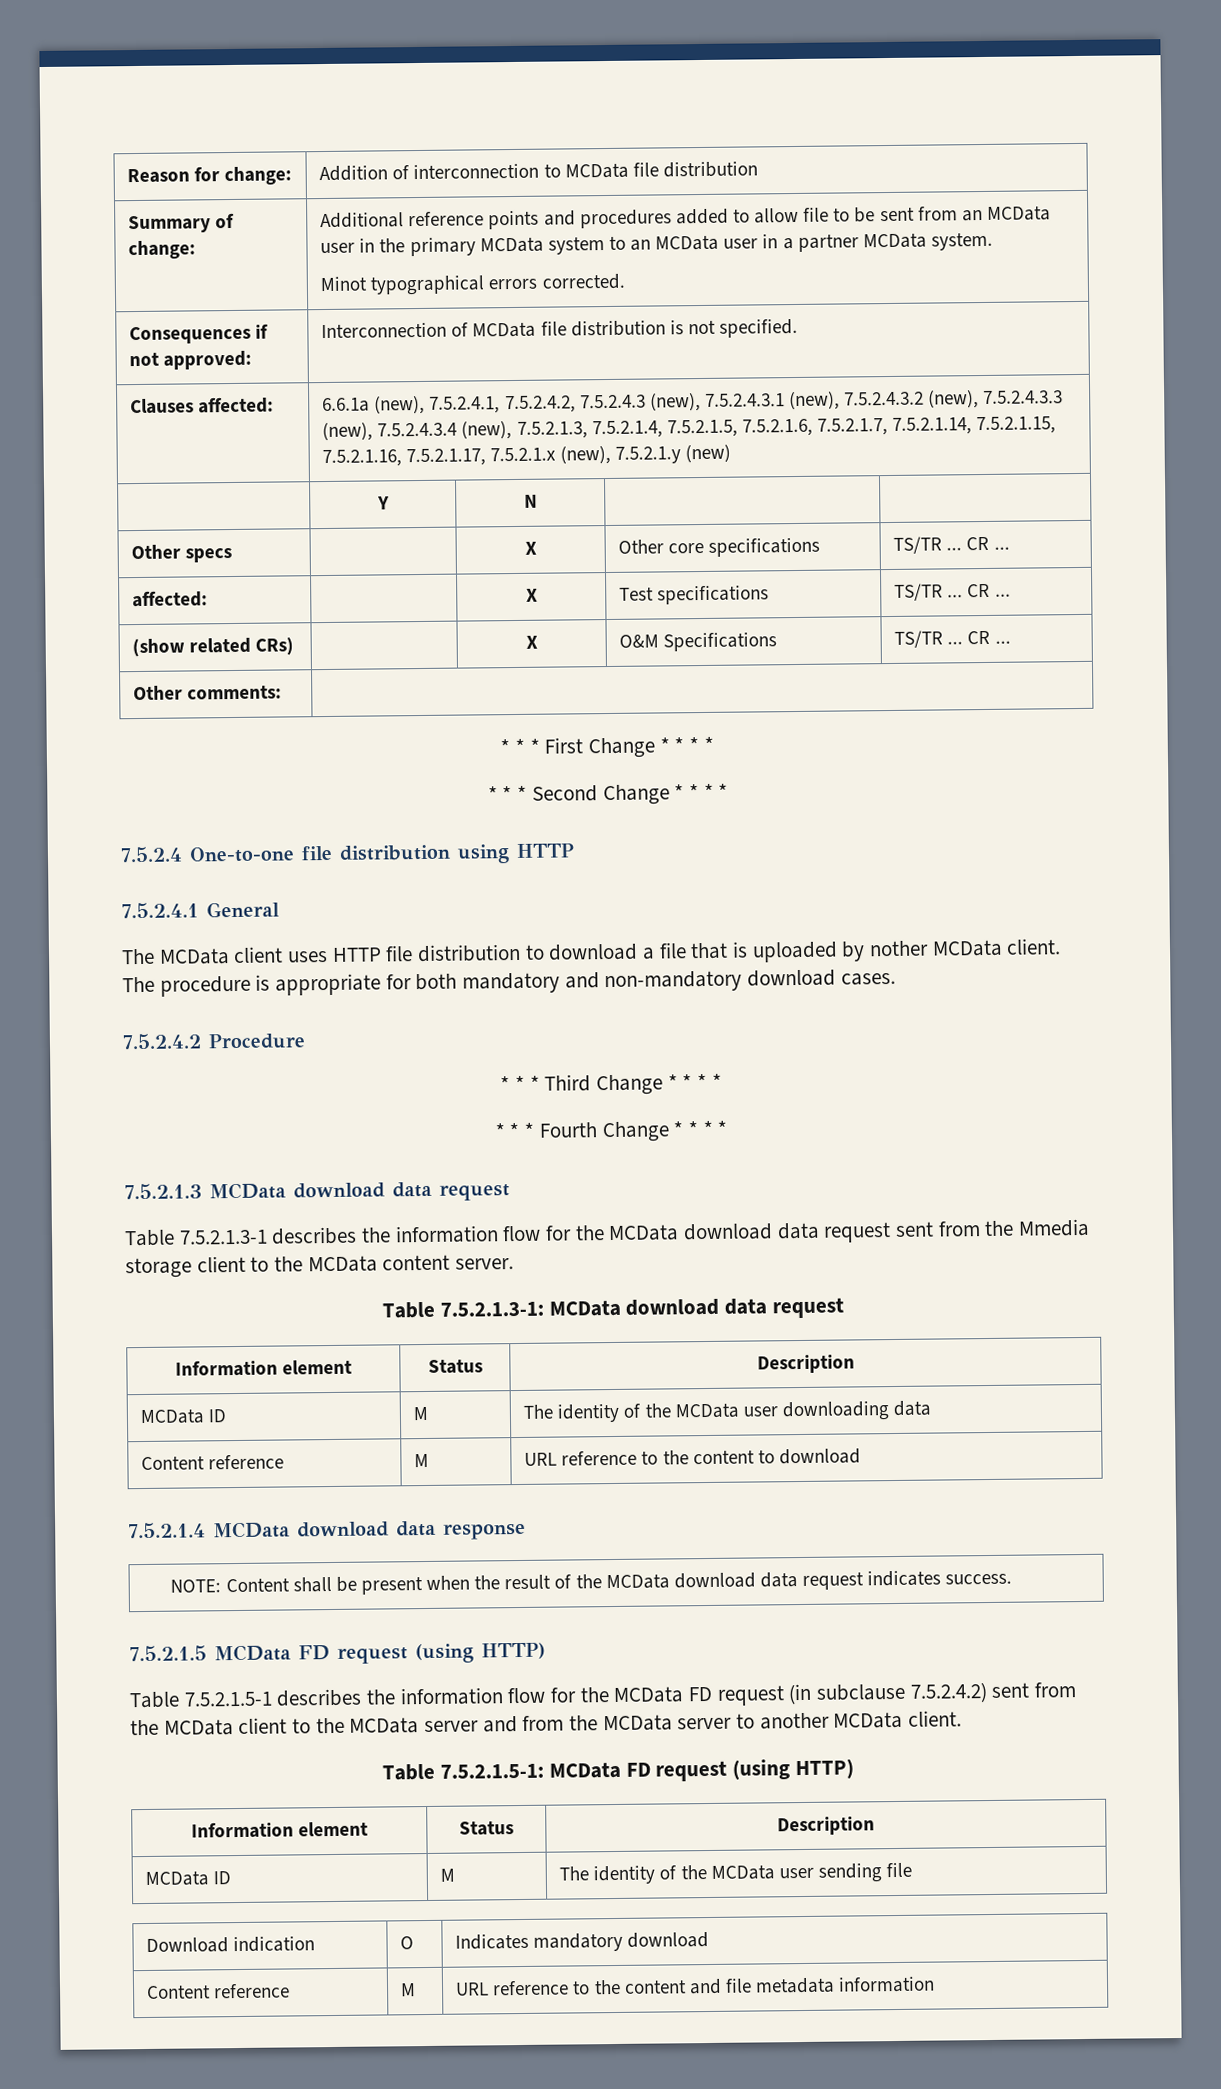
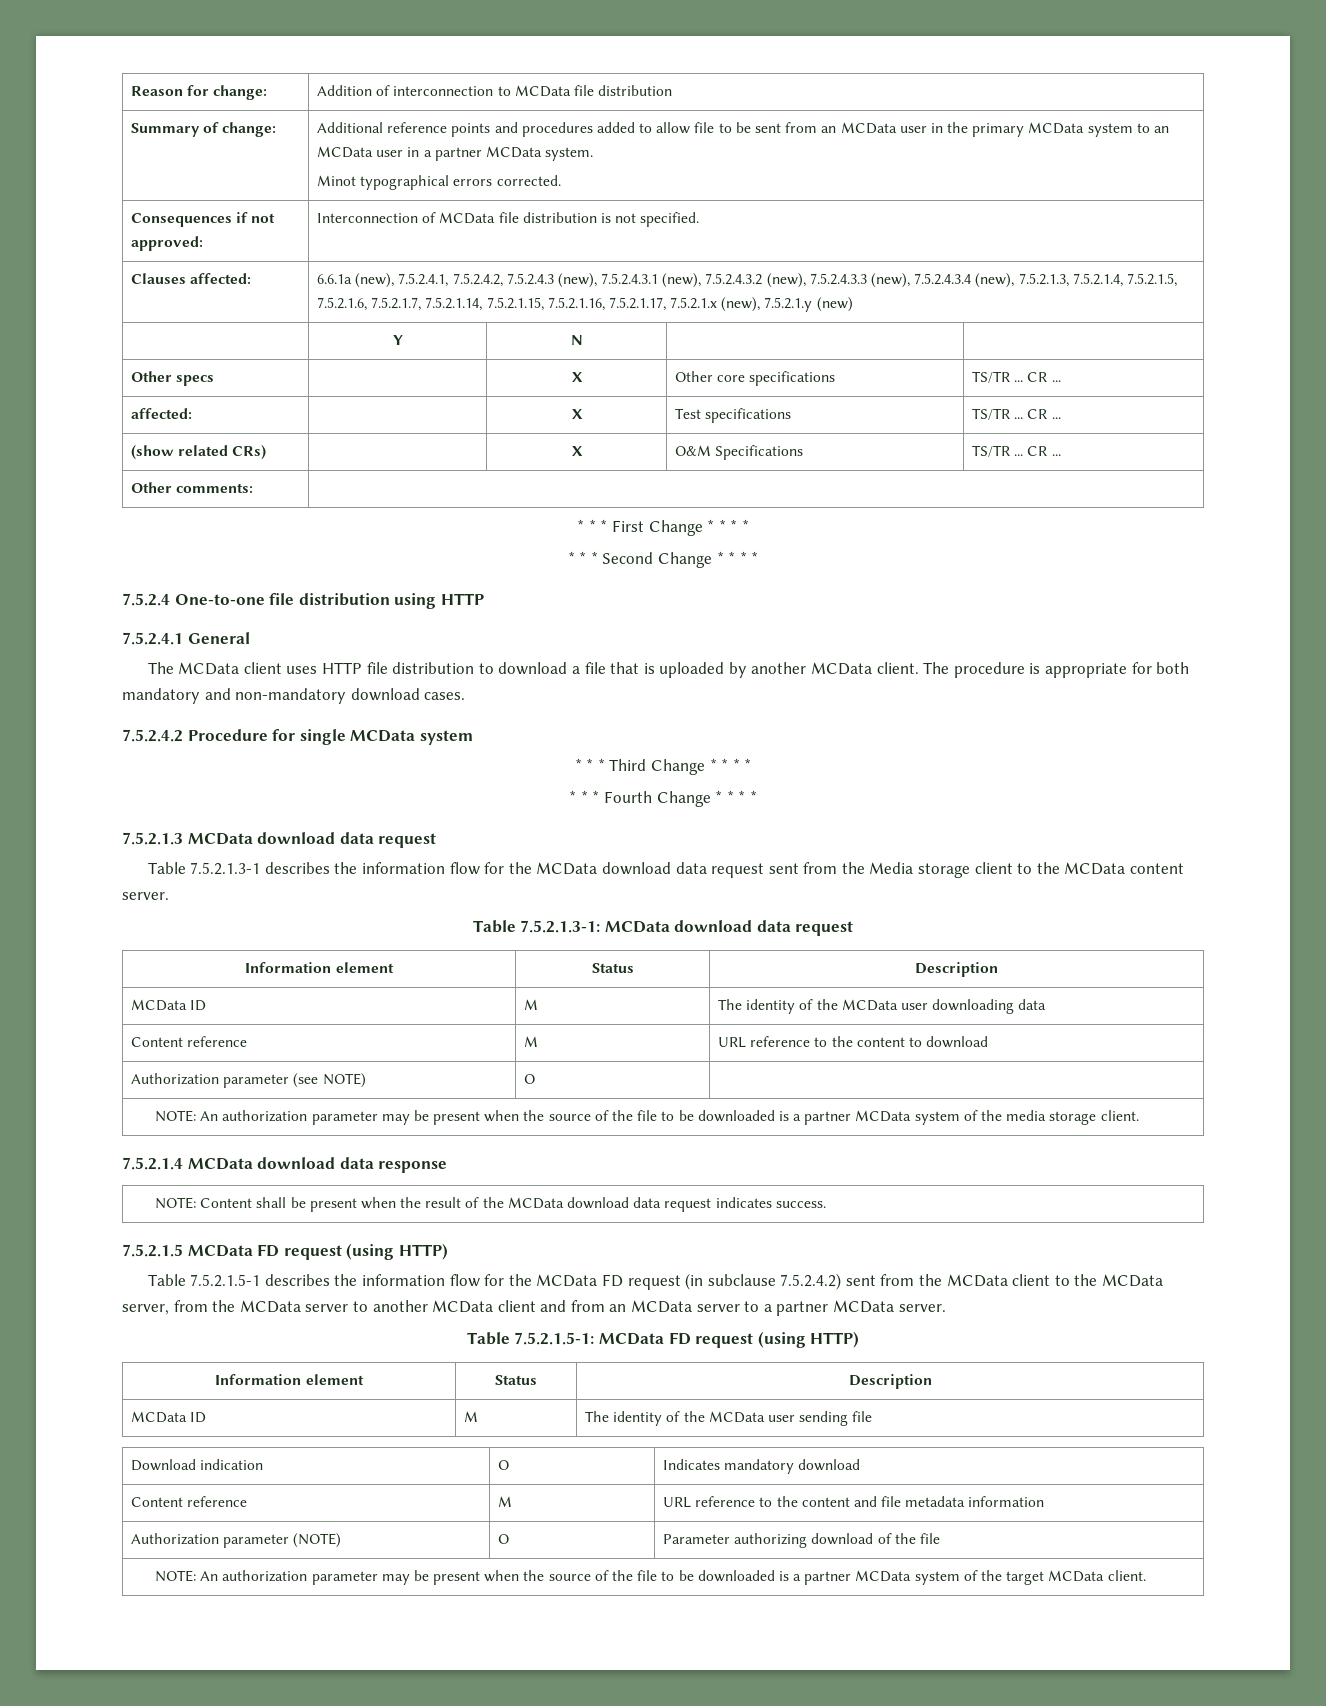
[869,940,930,957] nother -> [751,662,807,674] another
(306, 1041) none -> [272,729,473,745] for single MCData system
[1018,1218,1091,1237] Mmedia -> [869,862,914,874] Media
(861, 1456) none -> [130,1073,366,1088] [523,1074,535,1084] [154,1110,1139,1125] // Authorization parameter (see NOTE) | O | // NOTE: An authorization parameter may be present when the source of the file to be downloaded is a partner MCData system of the media storage client.
[424,1716,518,1733] server and -> [122,1304,169,1315] server,
[908,1710,963,1727] client. -> [497,1300,946,1316] client and from an MCData server to a partner MCData server.
(936, 1984) none -> [130,1533,342,1548] [497,1534,509,1544] [662,1533,940,1548] [154,1570,1146,1585] // Authorization parameter (NOTE) | O | Parameter authorizing download of the file // NOTE: An authorization parameter may be present when the source of the file to be downloaded is a partner MCData system of the target MCData client.

